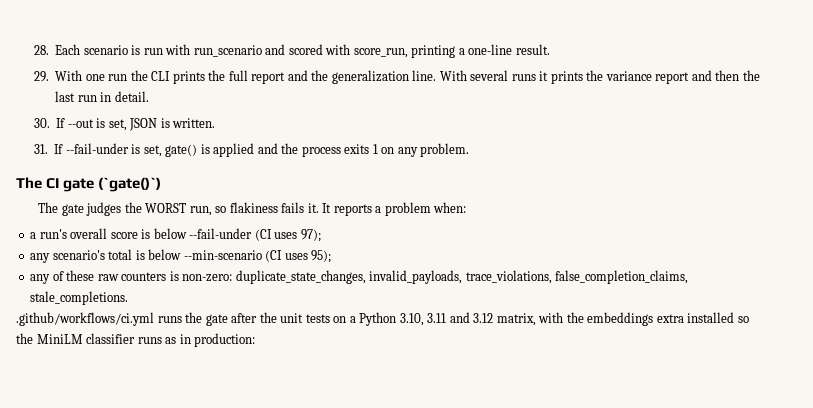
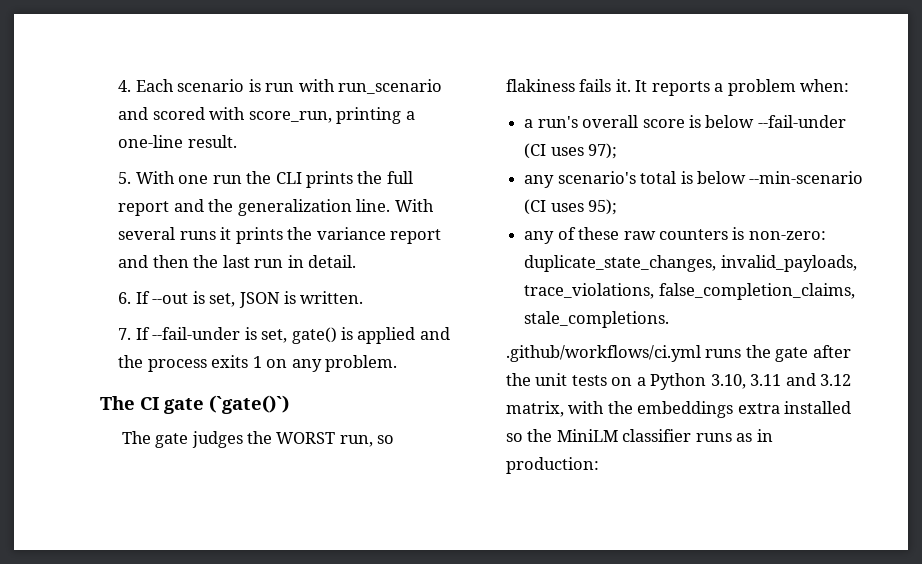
[33,45,49,55] 28. -> [118,80,132,92] 4.
[33,71,49,82] 29. -> [118,172,132,184] 5.
[33,118,50,128] 30. -> [118,292,132,304] 6.
[33,144,48,154] 31. -> [118,328,132,340] 7.

